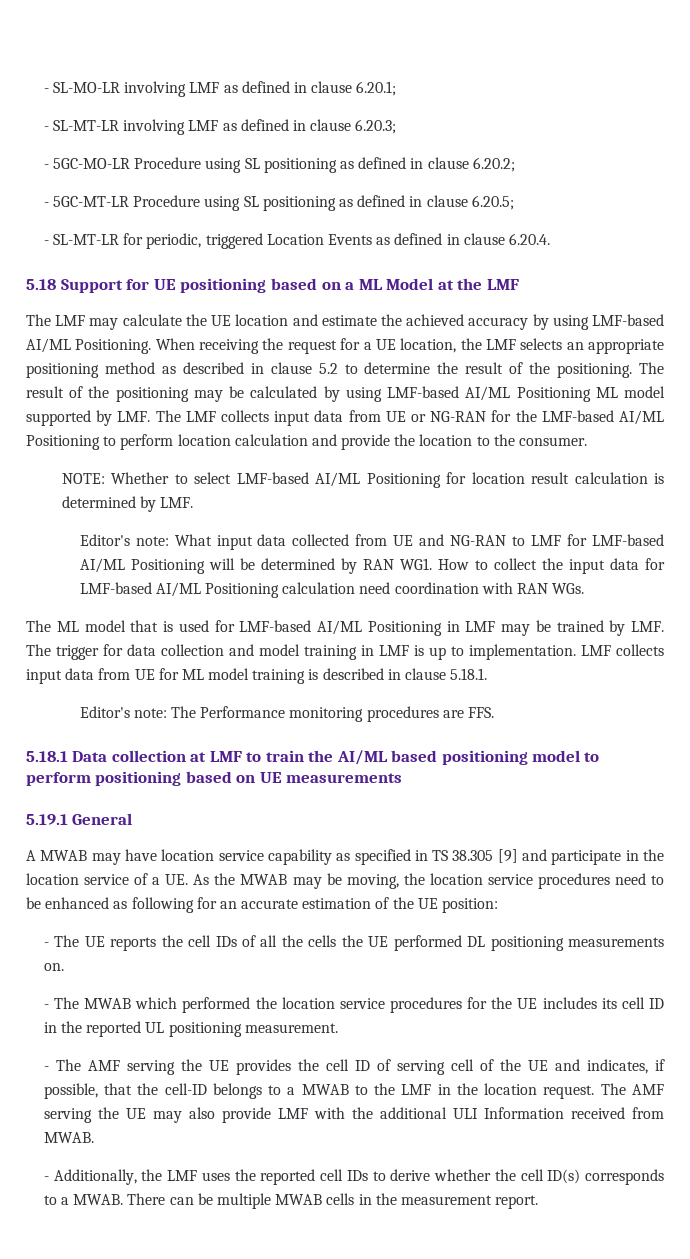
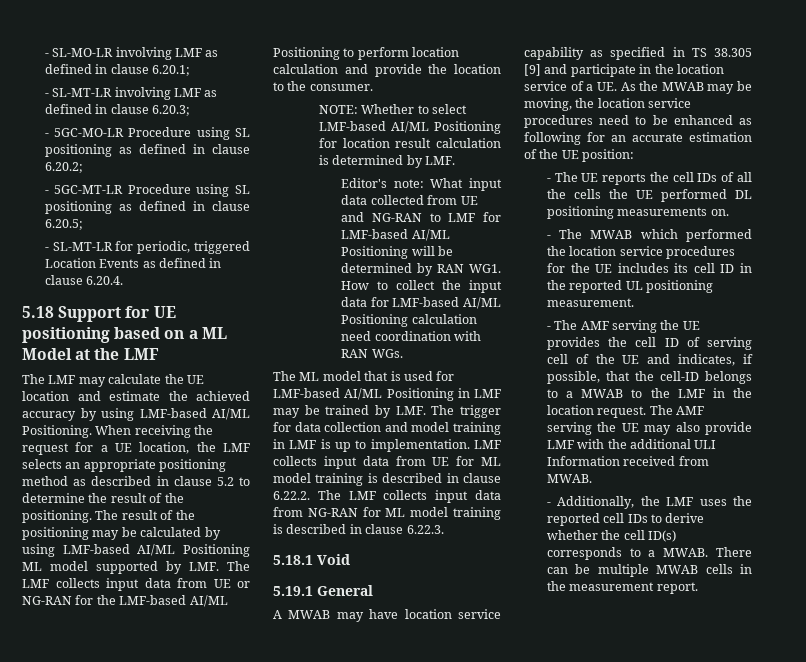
[450,668,488,680] [79,706,494,722] [26,750,600,765] [26,771,403,786] 5.18.1. // Editor's note: The Performance monitoring procedures are FFS. // 5.18.1 Data collection at LMF to train the AI/ML based positioning model to perform positioning based on UE measurements -> [273,490,501,503] [273,507,501,520] [273,524,444,534] [273,554,350,565] 6.22.2. The LMF collects input data from NG-RAN for ML model training is described in clause 6.22.3. // 5.18.1 Void

